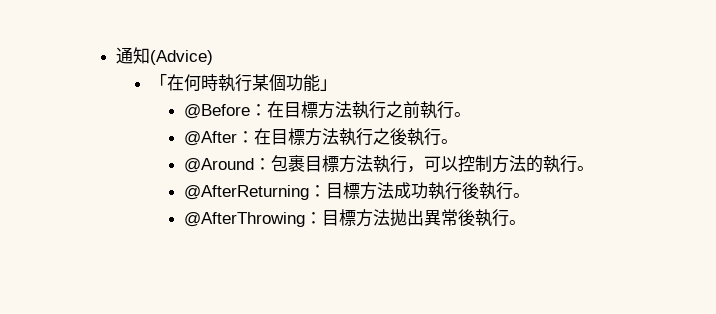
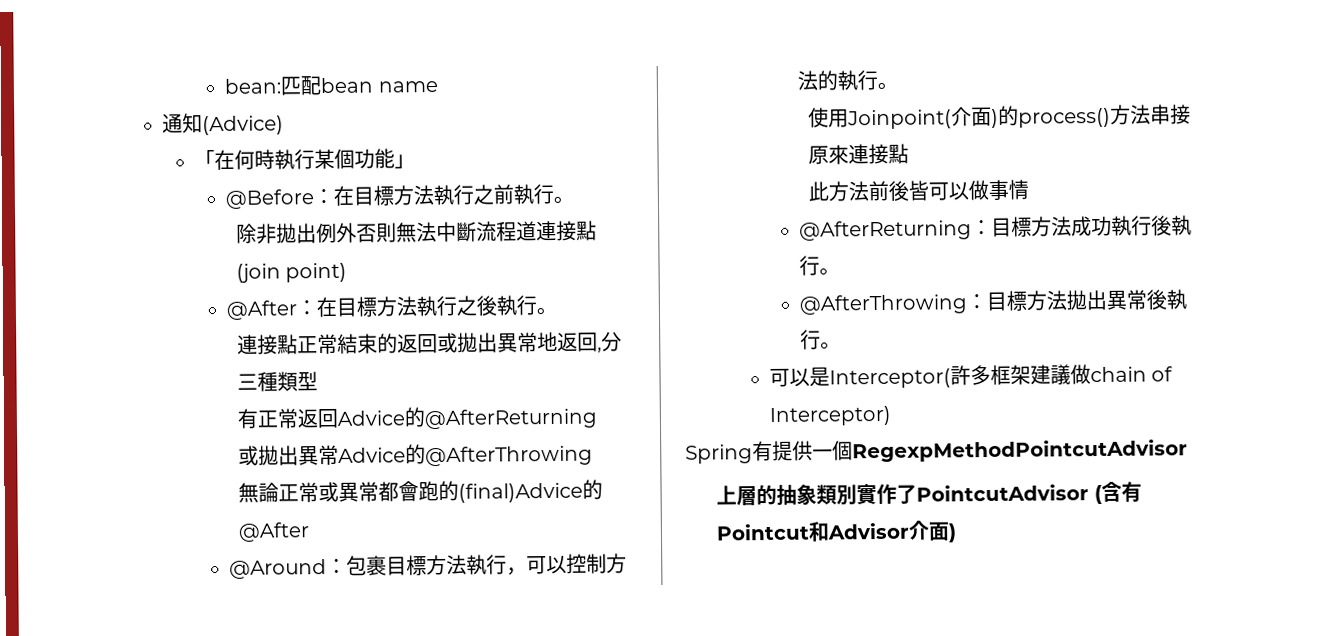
(116, 55) none -> [224,76,438,96] bean:匹配bean name //
(471, 114) none -> [235,220,597,244] [235,262,348,283] // 除非拋出例外否則無法中斷流程道連接點(join point)
(458, 141) none -> [236,331,622,355] [236,371,318,392] [236,407,597,430] [237,444,593,467] [237,479,603,503] [237,522,310,542] // 連接點正常結束的返回或拋出異常地返回,分三種類型 // 有正常返回Advice的@AfterReturning // 或拋出異常Advice的@AfterThrowing // 無論正常或異常都會跑的(final)Advice的@After
(594, 168) none -> [807,104,1191,130] [807,143,909,165] [807,179,1029,202] // 使用Joinpoint(介面)的process()方法串接原來連接點 // 此方法前後皆可以做事情
(526, 222) none -> [768,364,1174,389] [768,405,891,427] [685,439,1188,464] [716,481,1142,506] [716,520,958,543] // 可以是Interceptor(許多框架建議做chain of Interceptor) // Spring有提供一個RegexpMethodPointcutAdvisor // 上層的抽象類別實作了PointcutAdvisor (含有Pointcut和Advisor介面)

